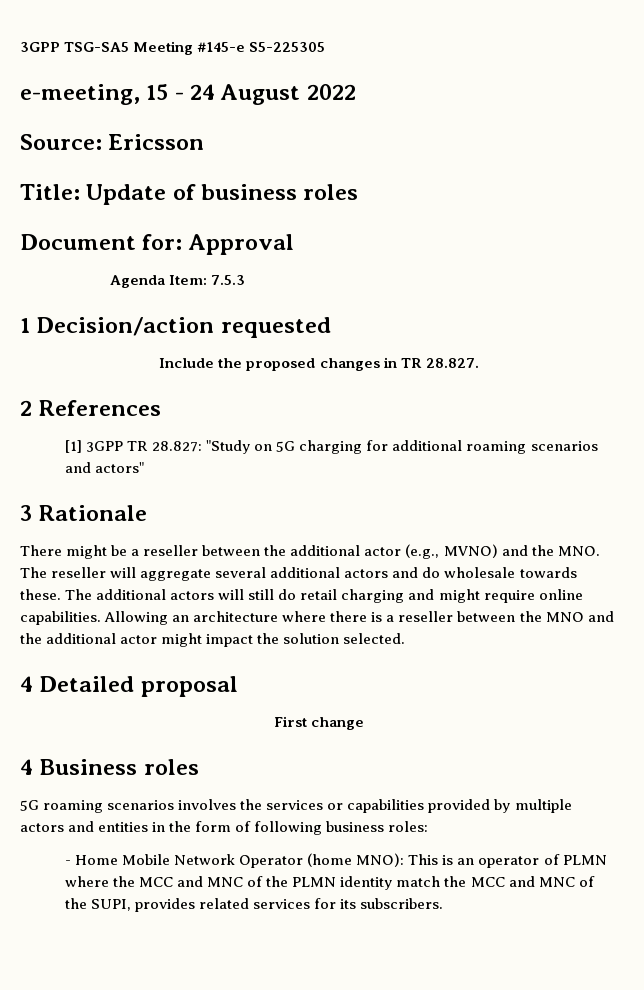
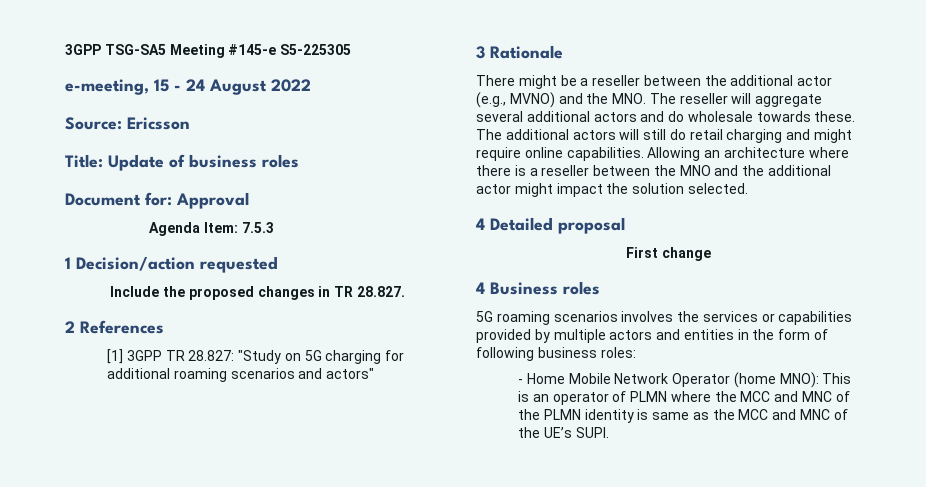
[396,876,595,887] [64,898,444,912] match the MCC and MNC of the SUPI, provides related services for its subscribers. -> [637,409,848,420] [518,427,609,438] is same as the MCC and MNC of the UE’s SUPI.

